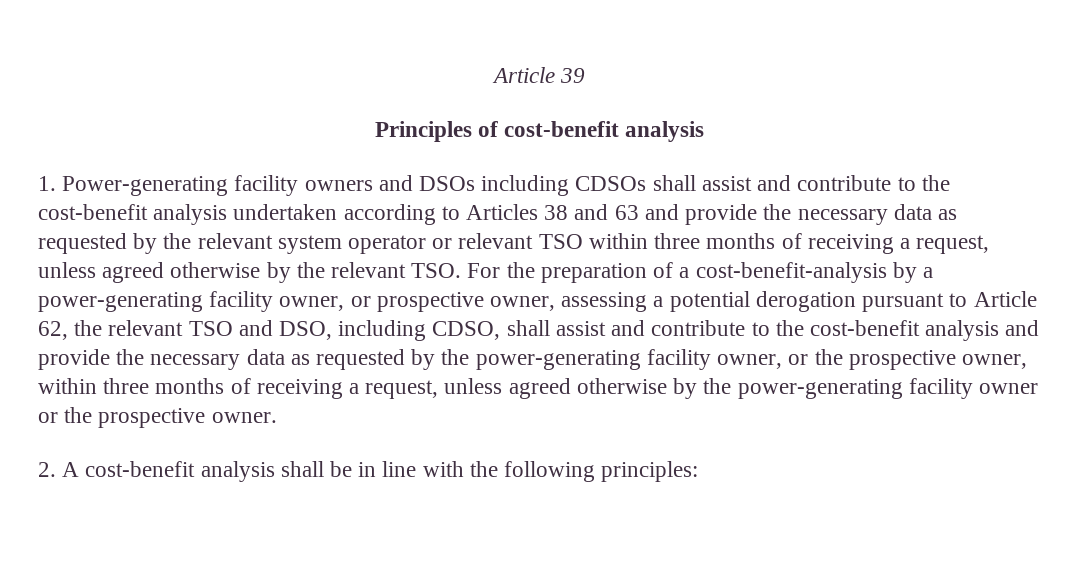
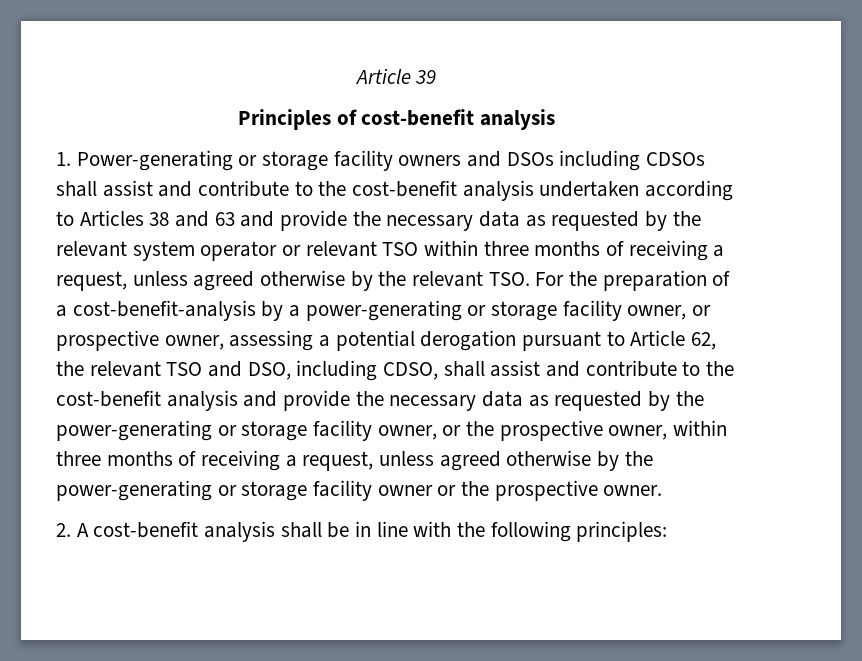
(229, 186) none -> [238,151,329,171] or storage
(203, 302) none -> [467,301,558,321] or storage
(641, 360) none -> [217,421,308,441] or storage
(903, 389) none -> [217,481,308,501] or storage

